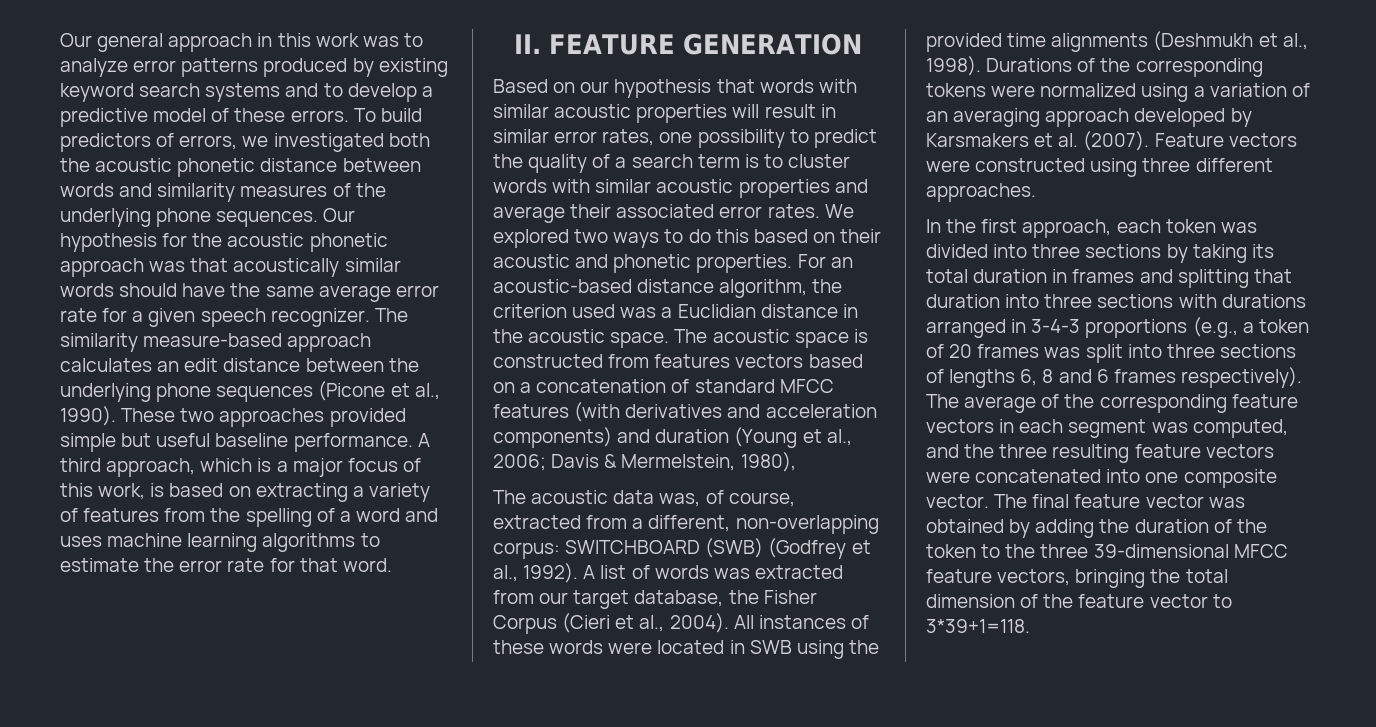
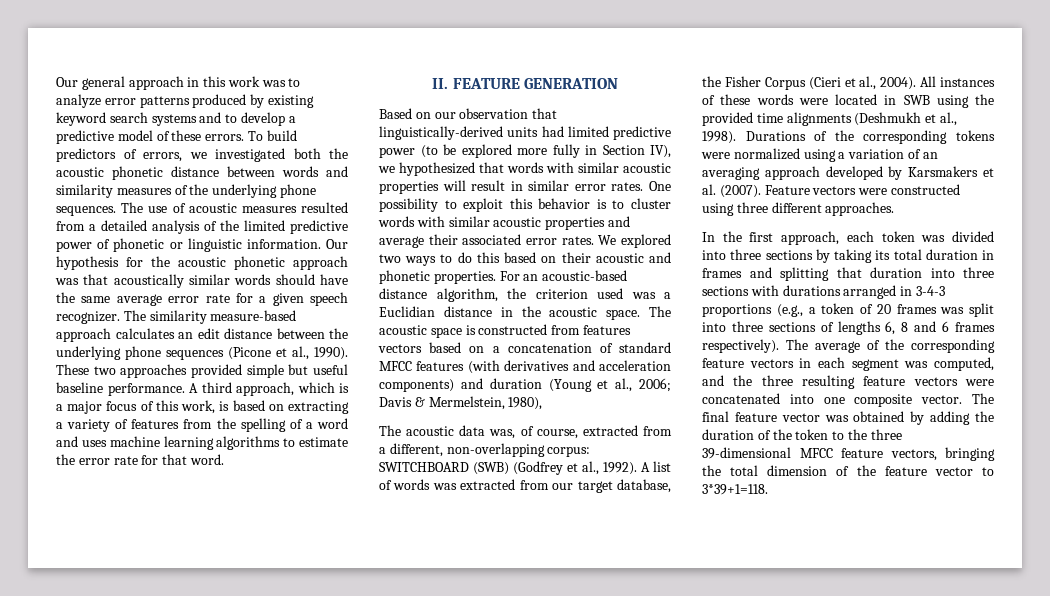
(319, 219) none -> [121,202,348,213] [56,220,348,234] [56,238,321,252] The use of acoustic measures resulted from a detailed analysis of the limited predictive power of phonetic or linguistic information.
[614,79,712,98] hypothesis -> [459,108,558,119] [379,126,671,140] [379,144,671,158] [378,162,475,176] observation that linguistically-derived units had limited predictive power (to be explored more fully in Section IV), we hypothesized
[602,129,877,148] [493,154,740,173] rates, one possibility to predict the quality of a search term -> [611,181,671,191] [379,198,591,212] rates. One possibility to exploit this behavior

